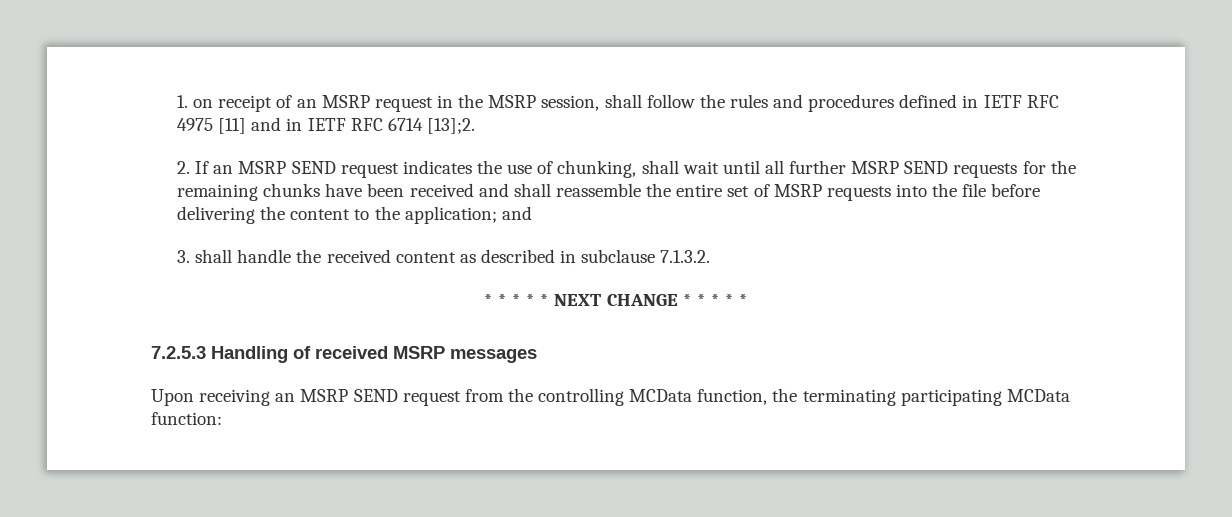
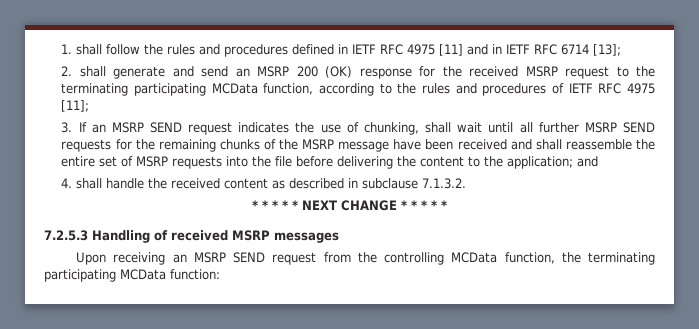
[193,94,600,112] on receipt of an MSRP request in the MSRP session, -> (73, 49) none
[426,118,475,134] [13];2. -> [593,44,622,56] [13];
(191, 167) none -> [79,66,655,79] [61,83,655,96] [61,100,90,112] [61,122,73,133] shall generate and send an MSRP 200 (OK) response for the received MSRP request to the terminating participating MCData function, according to the rules and procedures of IETF RFC 4975 [11]; // 3.
(321, 190) none -> [263,139,390,152] of the MSRP message
[177,250,191,263] 3. -> [61,178,73,188] 4.

